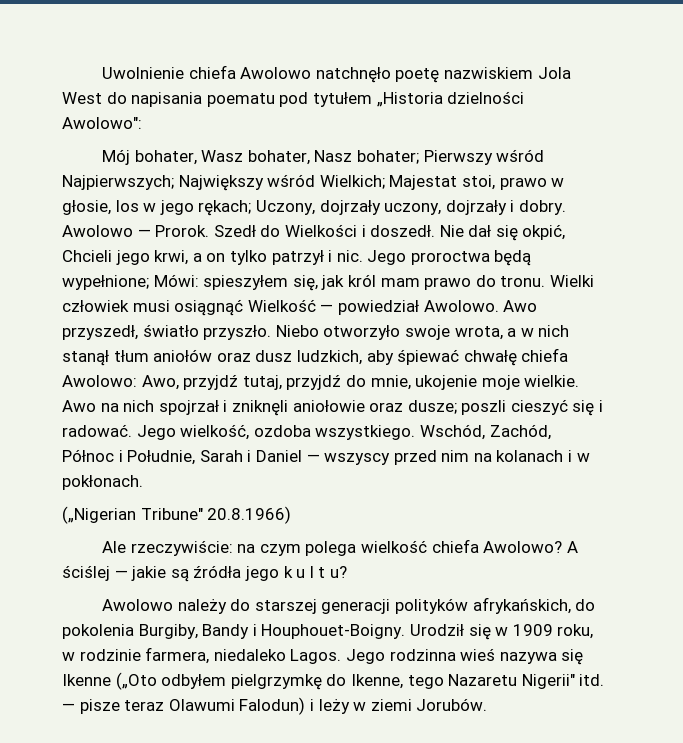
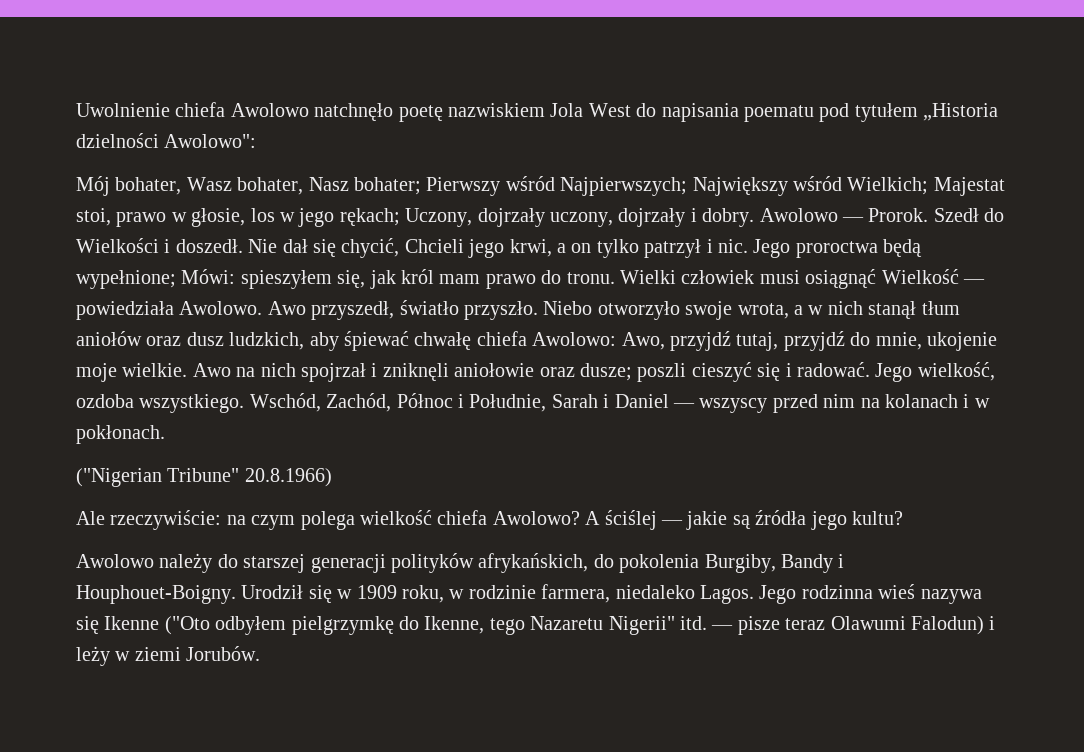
[522,224,566,240] okpić, -> [341,238,400,258] chycić,
[337,300,419,315] powiedział -> [76,301,174,320] powiedziała
[62,506,136,524] („Nigerian -> [76,468,162,487] ("Nigerian
[283,566,347,578] k u l t u? -> [851,511,903,525] kultu?
[115,672,157,690] („Oto -> [164,616,210,635] ("Oto

